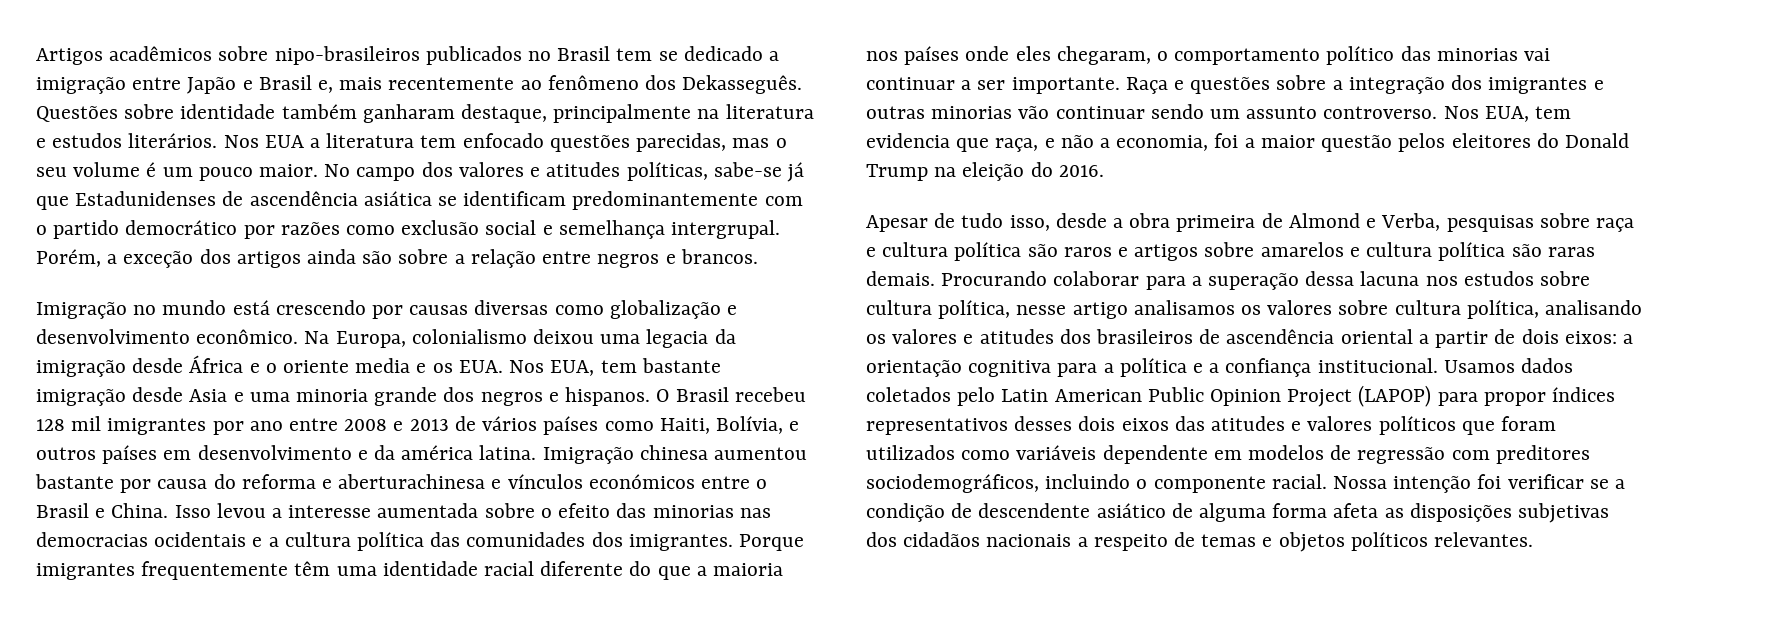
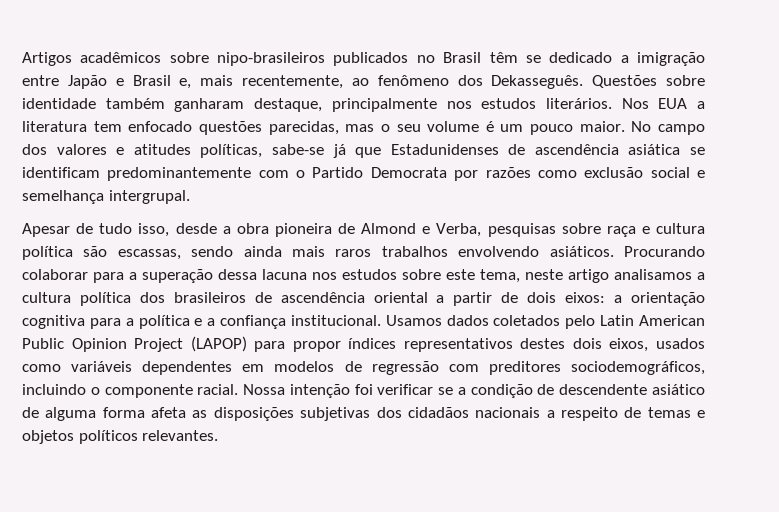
[616,48,653,61] tem -> [489,52,518,63] têm
[388,77,515,90] recentemente -> [241,75,343,89] recentemente,
[697,104,814,119] [36,138,46,148] na literatura e -> [446,101,472,109] nos
[53,220,238,239] partido democrático -> [312,167,447,178] Partido Democrata
[36,249,758,268] [36,300,738,319] [36,329,736,348] [36,355,721,377] [36,387,806,406] [36,416,800,435] [36,445,808,464] [35,474,768,493] [36,503,771,518] [36,532,805,551] [36,561,784,580] [866,46,1551,65] [866,75,1604,94] [866,104,1572,122] [866,133,1629,152] [866,162,1104,181] Porém, a exceção dos artigos ainda são sobre a relação entre negros e brancos. // Imigração no mundo está crescendo por causas diversas como globalização e desenvolvimento econômico. Na Europa, colonialismo deixou uma legacia da imigração desde África e o oriente media e os EUA. Nos EUA, tem bastante imigração desde Asia e uma minoria grande dos negros e hispanos. O Brasil recebeu 128 mil imigrantes por ano entre 2008 e 2013 de vários países como Haiti, Bolívia, e outros países em desenvolvimento e da américa latina. Imigração chinesa aumentou bastante por causa do reforma e aberturachinesa e vínculos económicos entre o Brasil e China. Isso levou a interesse aumentada sobre o efeito das minorias nas democracias ocidentais e a cultura política das comunidades dos imigrantes. Porque imigrantes frequentemente têm uma identidade racial diferente do que a maioria nos países onde eles chegaram, o comportamento político das minorias vai continuar a ser importante. Raça e questões sobre a integração dos imigrantes e outras minorias vão continuar sendo um assunto controverso. Nos EUA, tem evidencia que raça, e não a economia, foi a maior questão pelos eleitores do Donald Trump na eleição do 2016. -> (190, 197) none
[1176,215,1256,232] primeira -> [274,223,332,237] pioneira
[1063,242,1595,261] [866,271,935,286] raros e artigos sobre amarelos e cultura política são raras demais. -> [117,246,614,260] escassas, sendo ainda mais raros trabalhos envolvendo asiáticos.
[866,300,1643,319] [866,329,1054,344] cultura política, nesse artigo analisamos os valores sobre cultura política, analisando os valores e atitudes -> [446,269,705,283] [22,292,131,306] este tema, neste artigo analisamos a cultura política
[1014,416,1557,435] [866,445,955,460] desses dois eixos das atitudes e valores políticos que foram utilizados -> [520,338,705,352] destes dois eixos, usados
[1102,445,1208,464] dependente -> [142,361,233,375] dependentes

